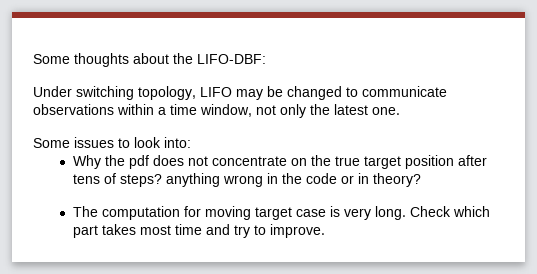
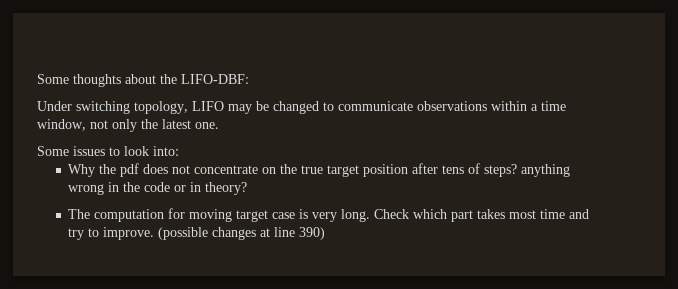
(325, 231) none -> [158,227,326,240] (possible changes at line 390)

